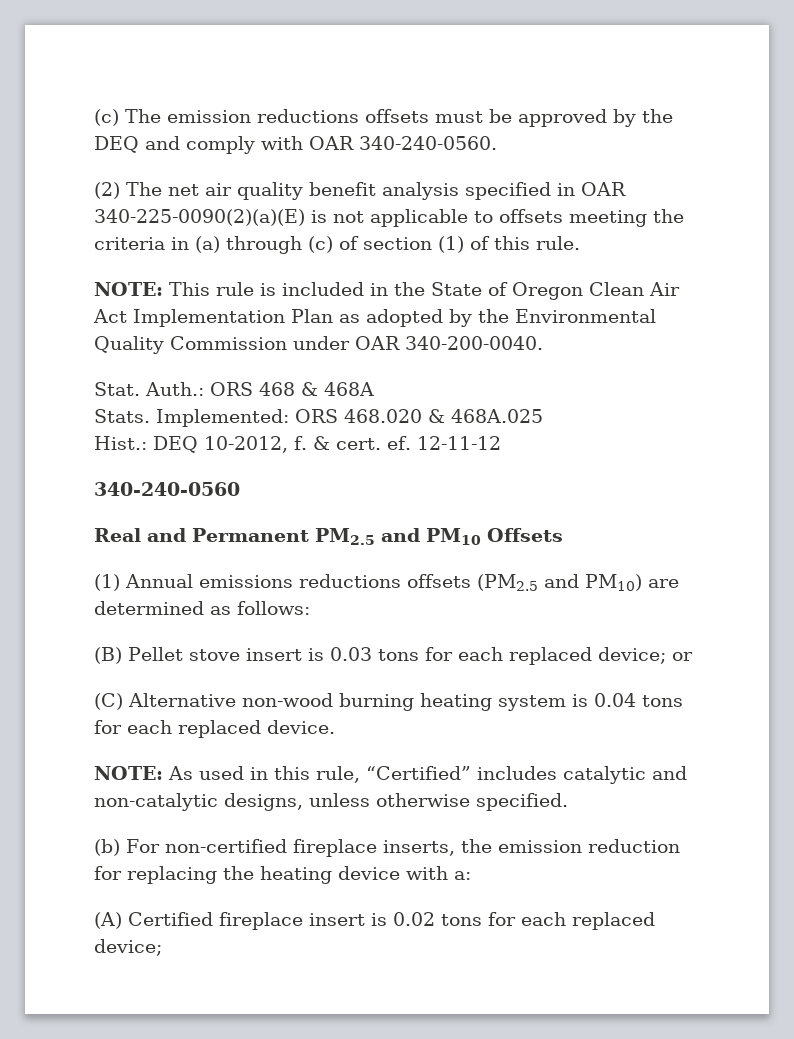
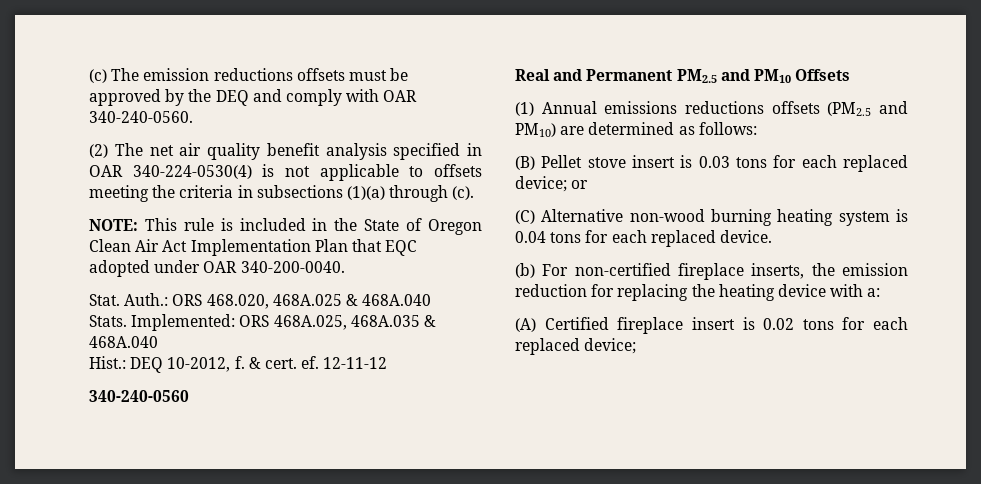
[94,209,305,226] 340-225-0090(2)(a)(E) -> [132,165,252,179] 340-224-0530(4)
[195,236,580,254] (a) through (c) of section (1) of this rule. -> [256,185,475,202] subsections (1)(a) through (c).
[339,309,656,327] [94,336,287,354] as adopted by the Environmental Quality Commission -> [351,239,418,256] [89,260,150,277] that EQC adopted
[259,382,374,396] 468 & 468A -> [206,294,432,309] 468.020, 468A.025 & 468A.040
[344,409,543,423] 468.020 & 468A.025 -> [273,315,436,330] [89,336,158,348] 468A.025, 468A.035 & 468A.040
[94,766,687,784] [94,793,568,811] // NOTE: As used in this rule, “Certified” includes catalytic and non-catalytic designs, unless otherwise specified. -> (772, 236) none

